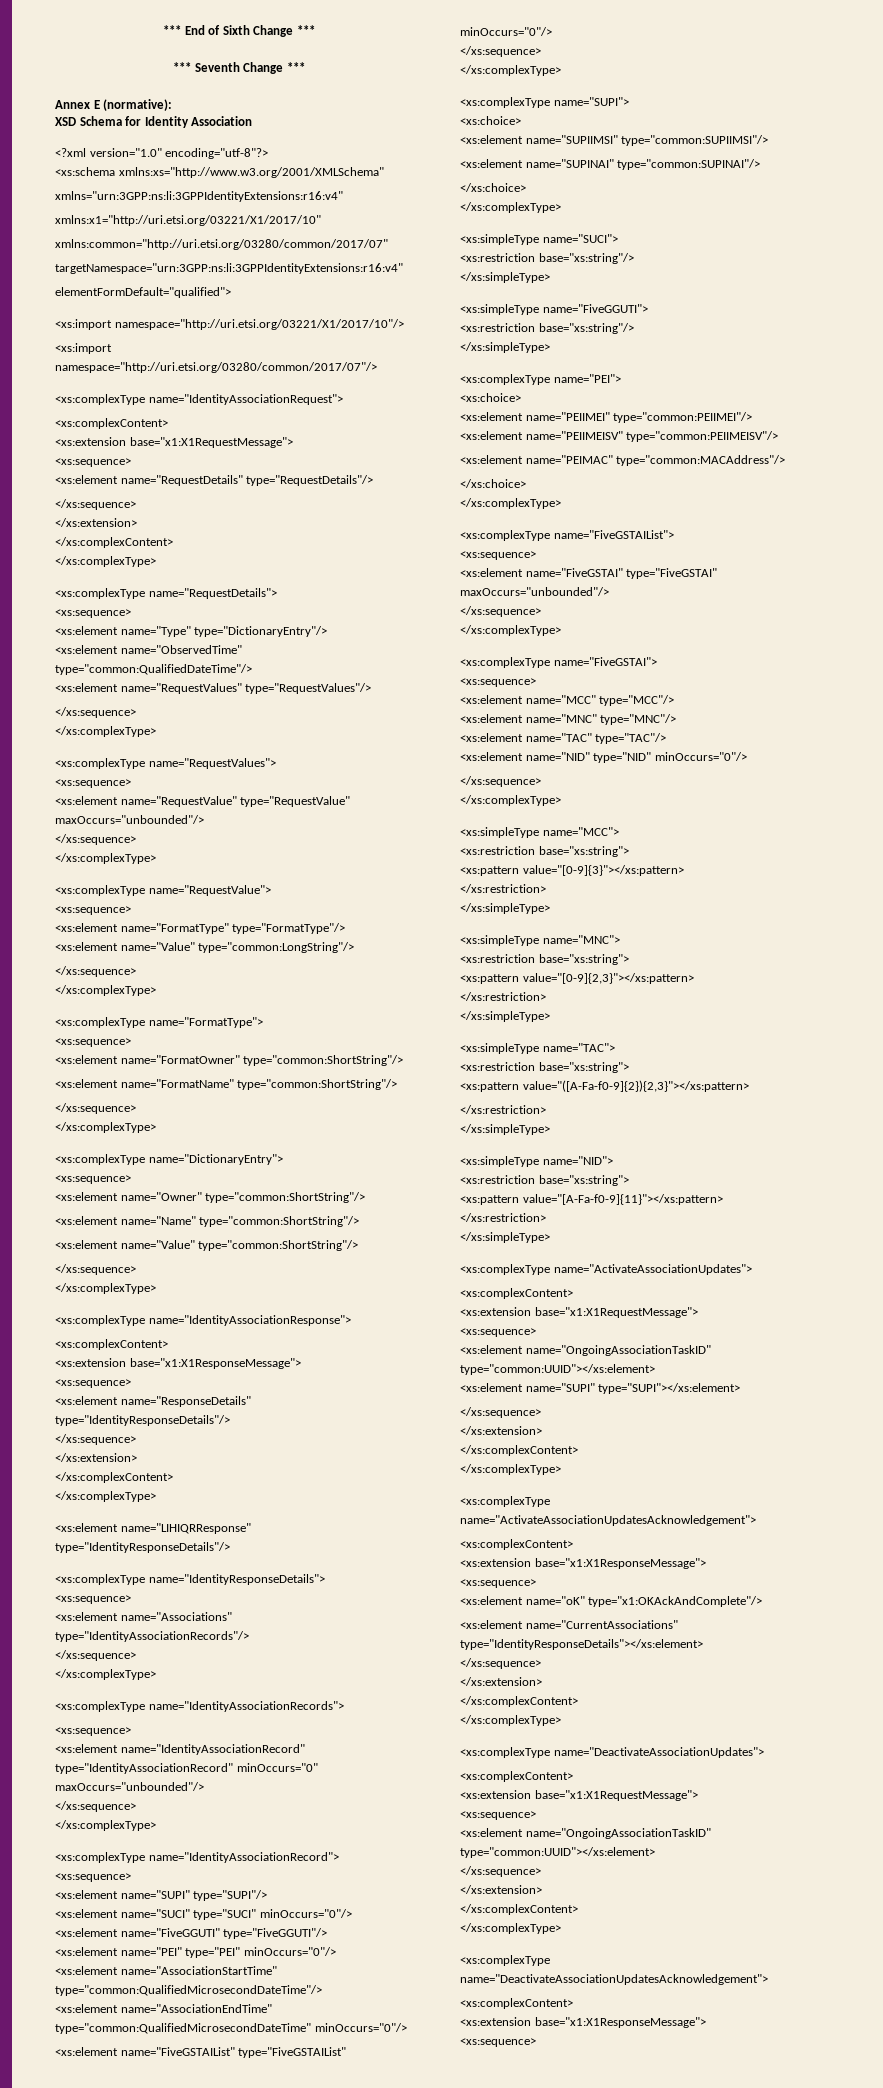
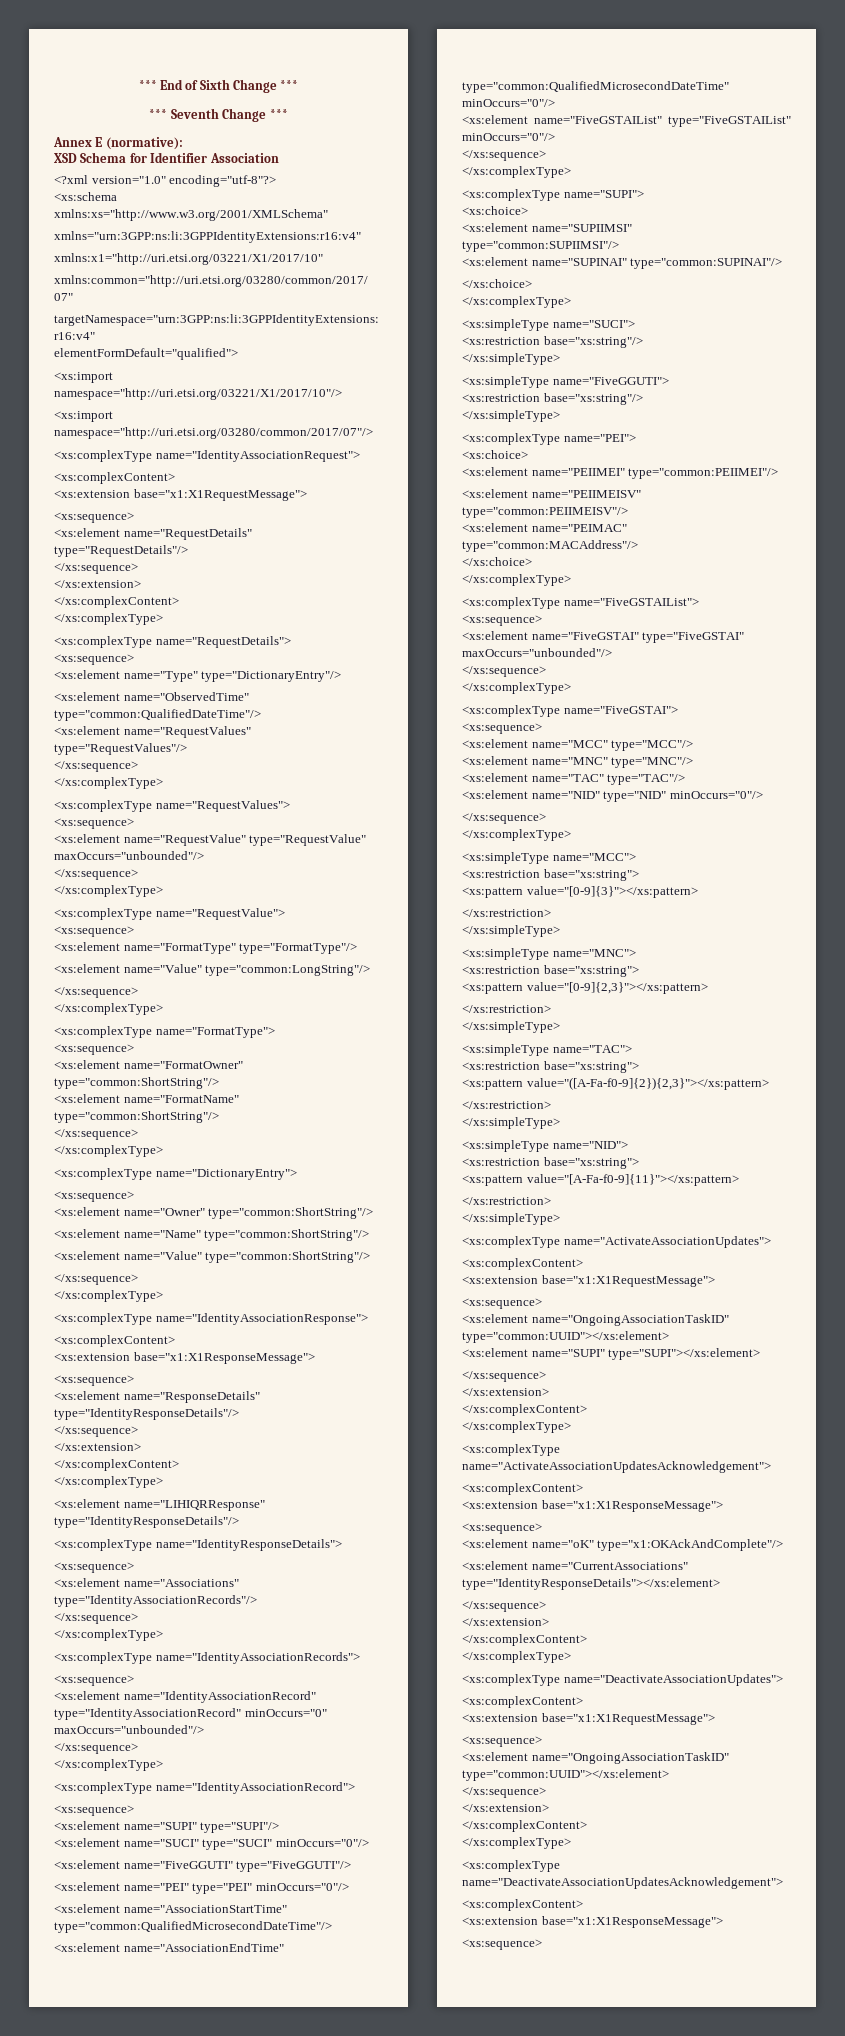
[144,116,189,128] Identity -> [150,152,208,163] Identifier

